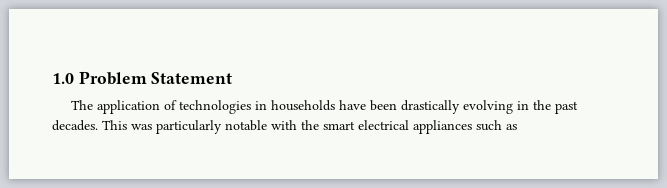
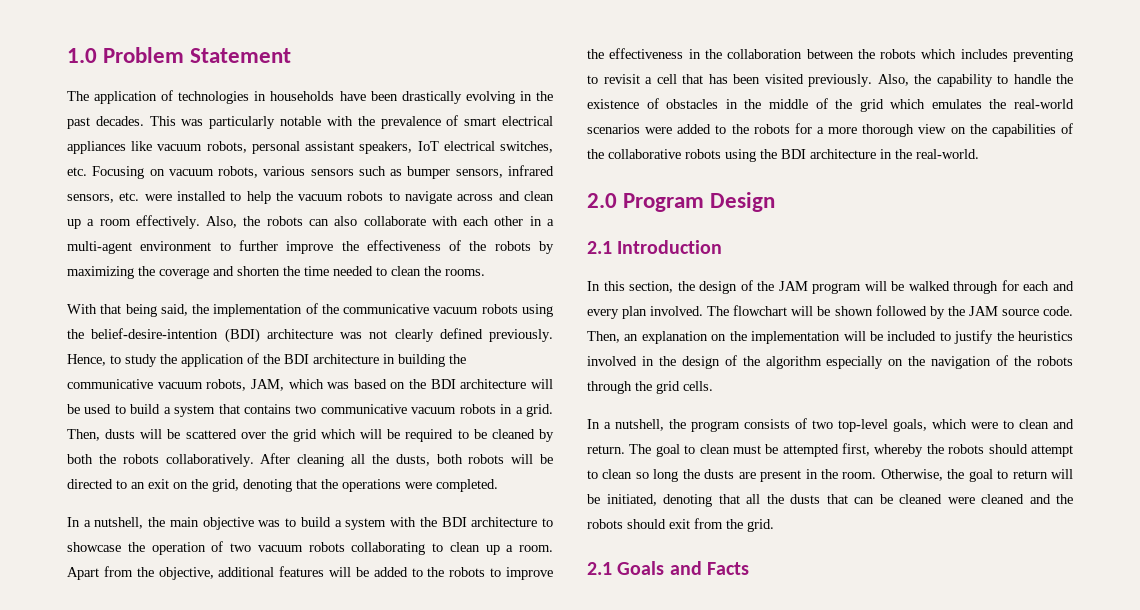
(319, 125) none -> [380,115,459,129] prevalence of
[476,120,517,131] such as -> [131,141,553,154] [67,165,554,179] [67,191,555,204] [67,215,554,229] [67,240,555,254] [67,266,485,279] [67,303,553,317] [67,328,553,343] [67,353,466,367] [67,379,553,391] [67,404,553,417] [67,429,554,442] [67,453,553,467] [67,479,498,492] [67,517,553,530] [67,541,553,555] [67,566,554,580] [587,48,1073,62] [587,74,1073,87] [587,98,1074,112] [587,123,1073,137] [587,149,979,162] [587,192,776,212] [587,240,723,254] [587,280,1075,294] [587,305,1073,319] [587,330,1073,344] [587,355,1073,369] [587,381,713,394] [587,418,1074,432] [587,443,1073,457] [587,469,1073,482] [587,494,1073,507] [587,518,774,532] [587,561,749,575] like vacuum robots, personal assistant speakers, IoT electrical switches, etc. Focusing on vacuum robots, various sensors such as bumper sensors, infrared sensors, etc. were installed to help the vacuum robots to navigate across and clean up a room effectively. Also, the robots can also collaborate with each other in a multi-agent environment to further improve the effectiveness of the robots by maximizing the coverage and shorten the time needed to clean the rooms. // With that being said, the implementation of the communicative vacuum robots using the belief-desire-intention (BDI) architecture was not clearly defined previously. Hence, to study the application of the BDI architecture in building the communicative vacuum robots, JAM, which was based on the BDI architecture will be used to build a system that contains two communicative vacuum robots in a grid. Then, dusts will be scattered over the grid which will be required to be cleaned by both the robots collaboratively. After cleaning all the dusts, both robots will be directed to an exit on the grid, denoting that the operations were completed. // In a nutshell, the main objective was to build a system with the BDI architecture to showcase the operation of two vacuum robots collaborating to clean up a room. Apart from the objective, additional features will be added to the robots to improve the effectiveness in the collaboration between the robots which includes preventing to revisit a cell that has been visited previously. Also, the capability to handle the existence of obstacles in the middle of the grid which emulates the real-world scenarios were added to the robots for a more thorough view on the capabilities of the collaborative robots using the BDI architecture in the real-world. // 2.0 Program Design // 2.1 Introduction // In this section, the design of the JAM program will be walked through for each and every plan involved. The flowchart will be shown followed by the JAM source code. Then, an explanation on the implementation will be included to justify the heuristics involved in the design of the algorithm especially on the navigation of the robots through the grid cells. // In a nutshell, the program consists of two top-level goals, which were to clean and return. The goal to clean must be attempted first, whereby the robots should attempt to clean so long the dusts are present in the room. Otherwise, the goal to return will be initiated, denoting that all the dusts that can be cleaned were cleaned and the robots should exit from the grid. // 2.1 Goals and Facts

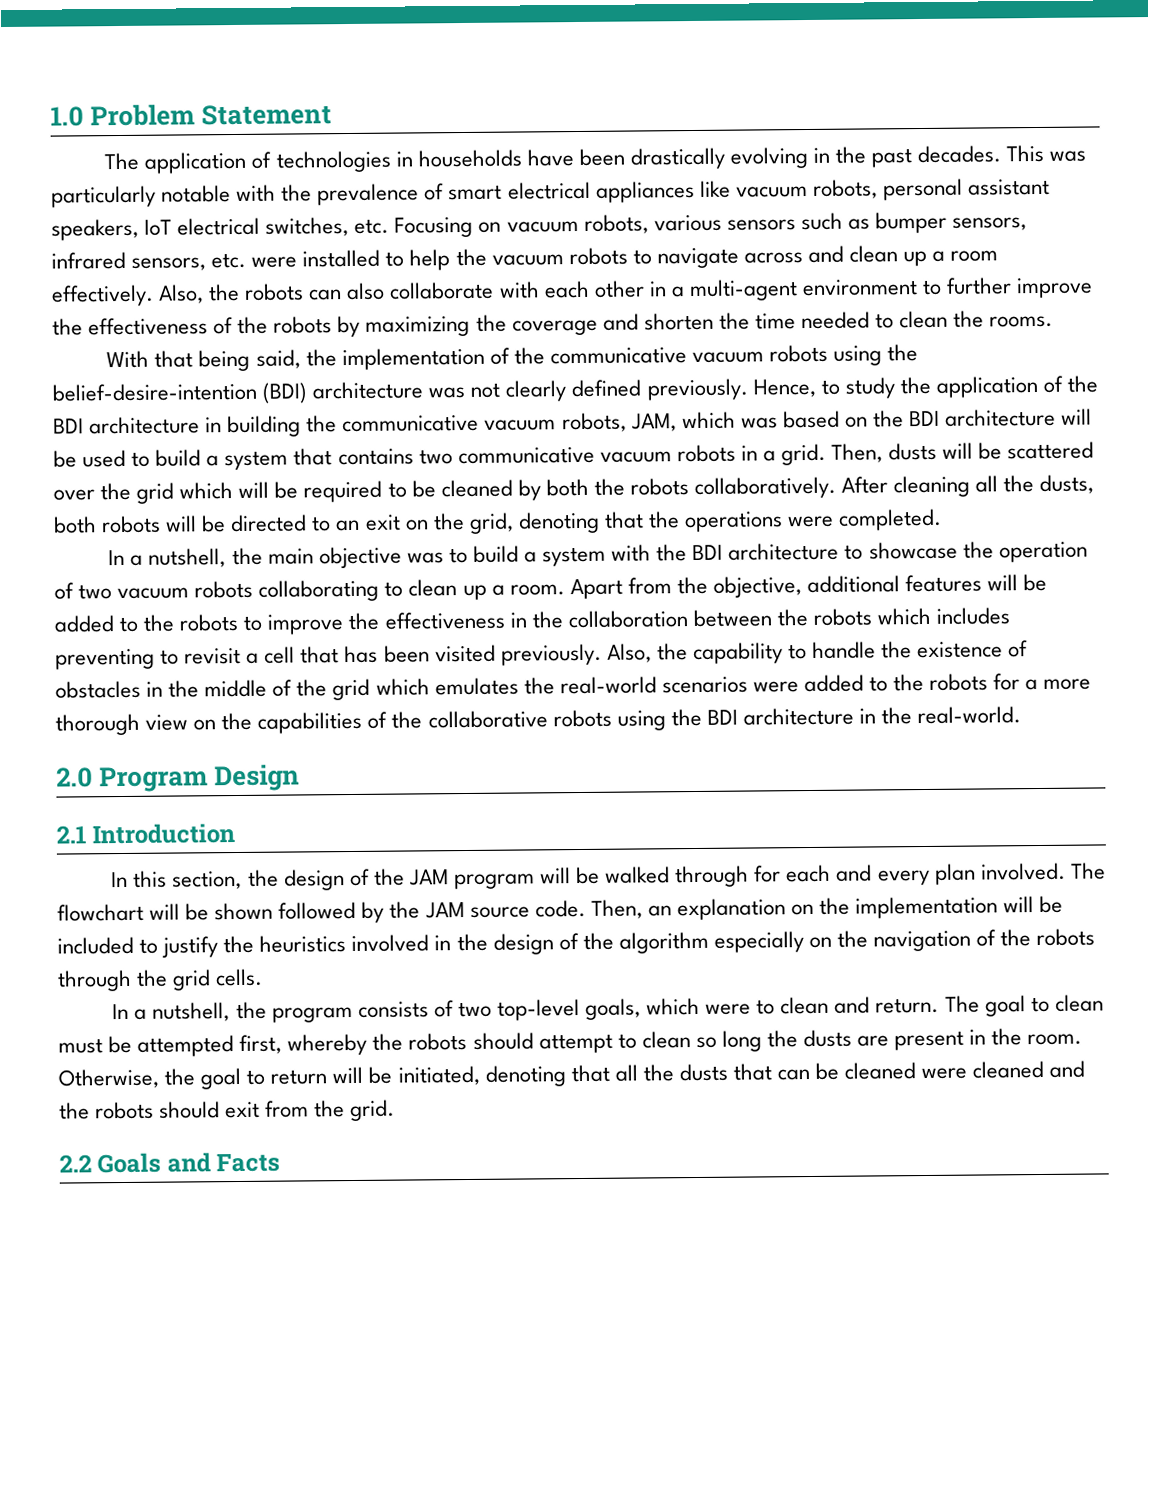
[587,562,612,575] 2.1 -> [59,1154,92,1173] 2.2

